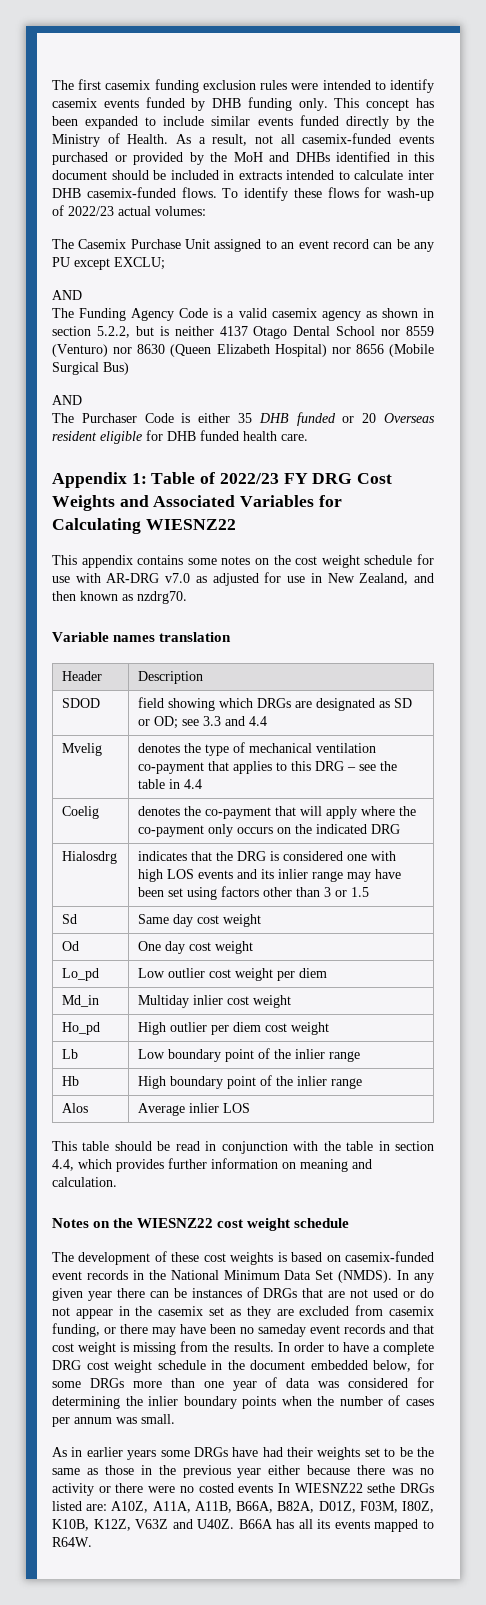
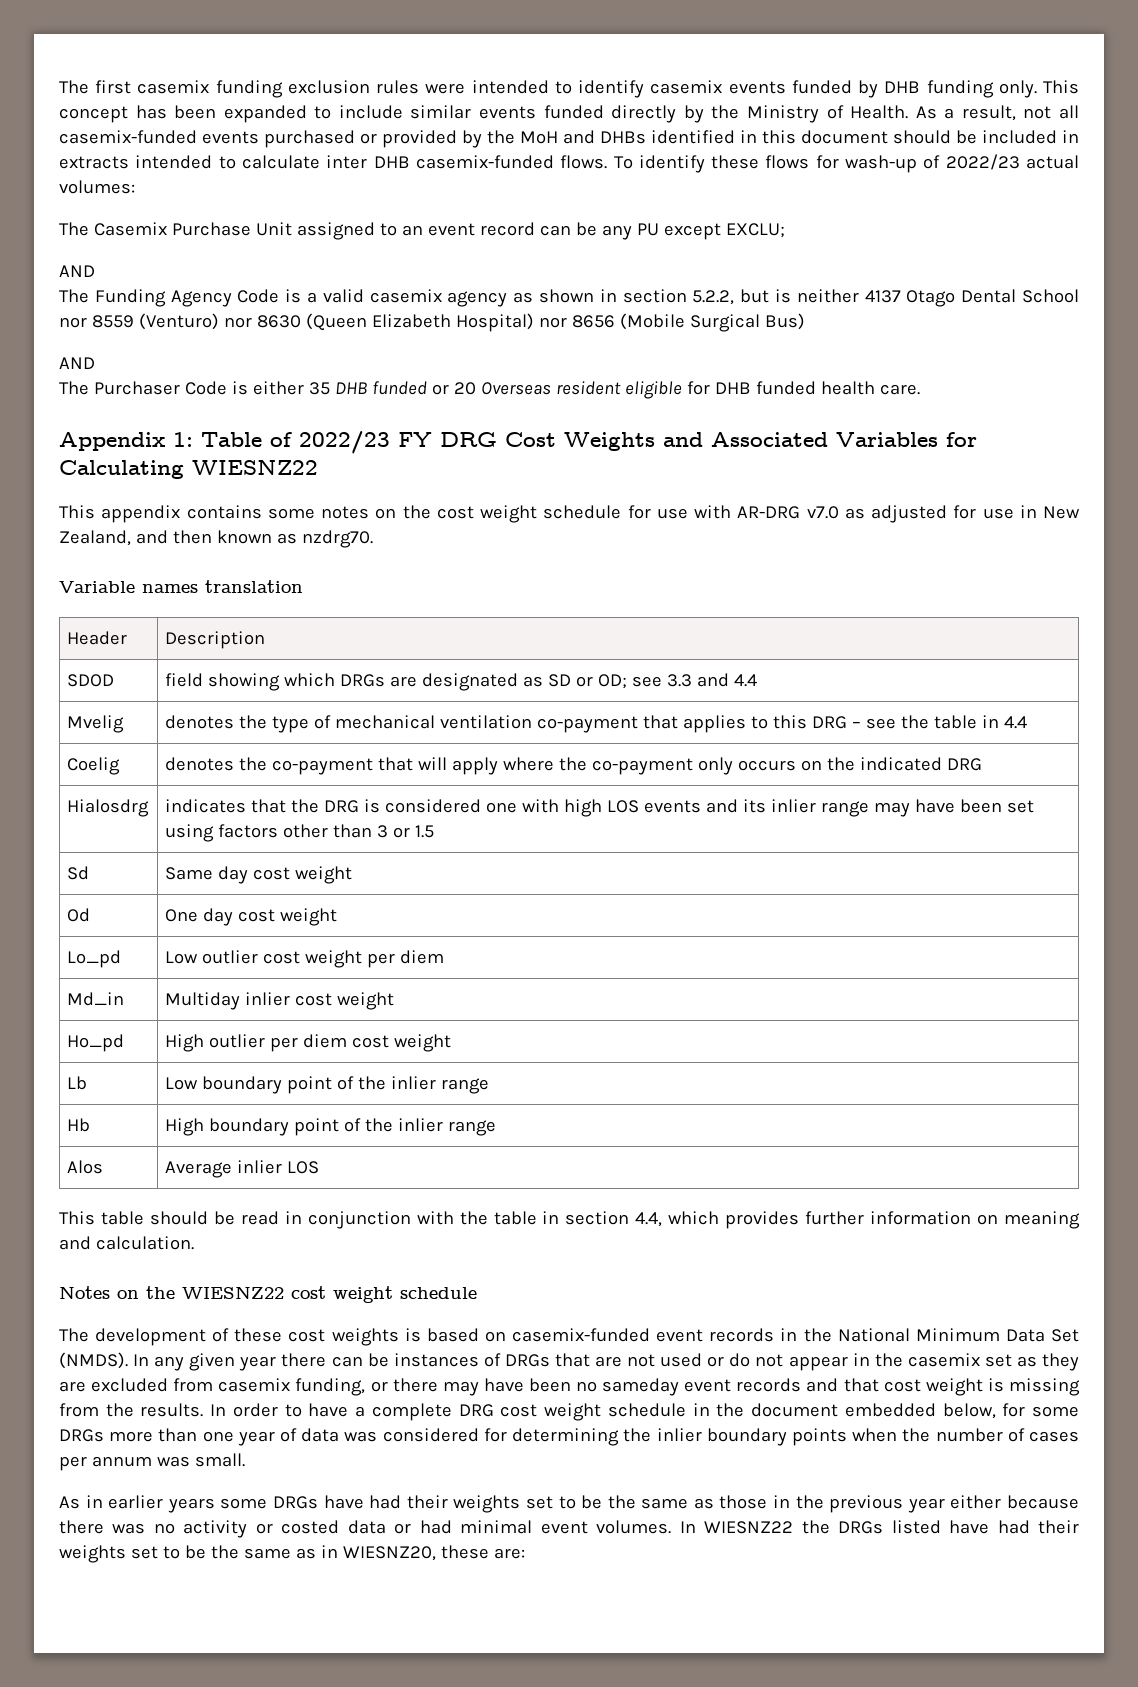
[115,1483,274,1493] there were no costed events -> [281,1520,672,1534] costed data or had minimal event volumes.
[367,1483,396,1493] sethe -> [801,1520,830,1534] the
[86,1501,435,1513] [52,1519,434,1532] [52,1537,92,1547] are: A10Z, A11A, A11B, B66A, B82A, D01Z, F03M, I80Z, K10B, K12Z, V63Z and U40Z. B66A has all its events mapped to R64W. -> [949,1520,1080,1534] [59,1545,525,1563] have had their weights set to be the same as in WIESNZ20, these are:

